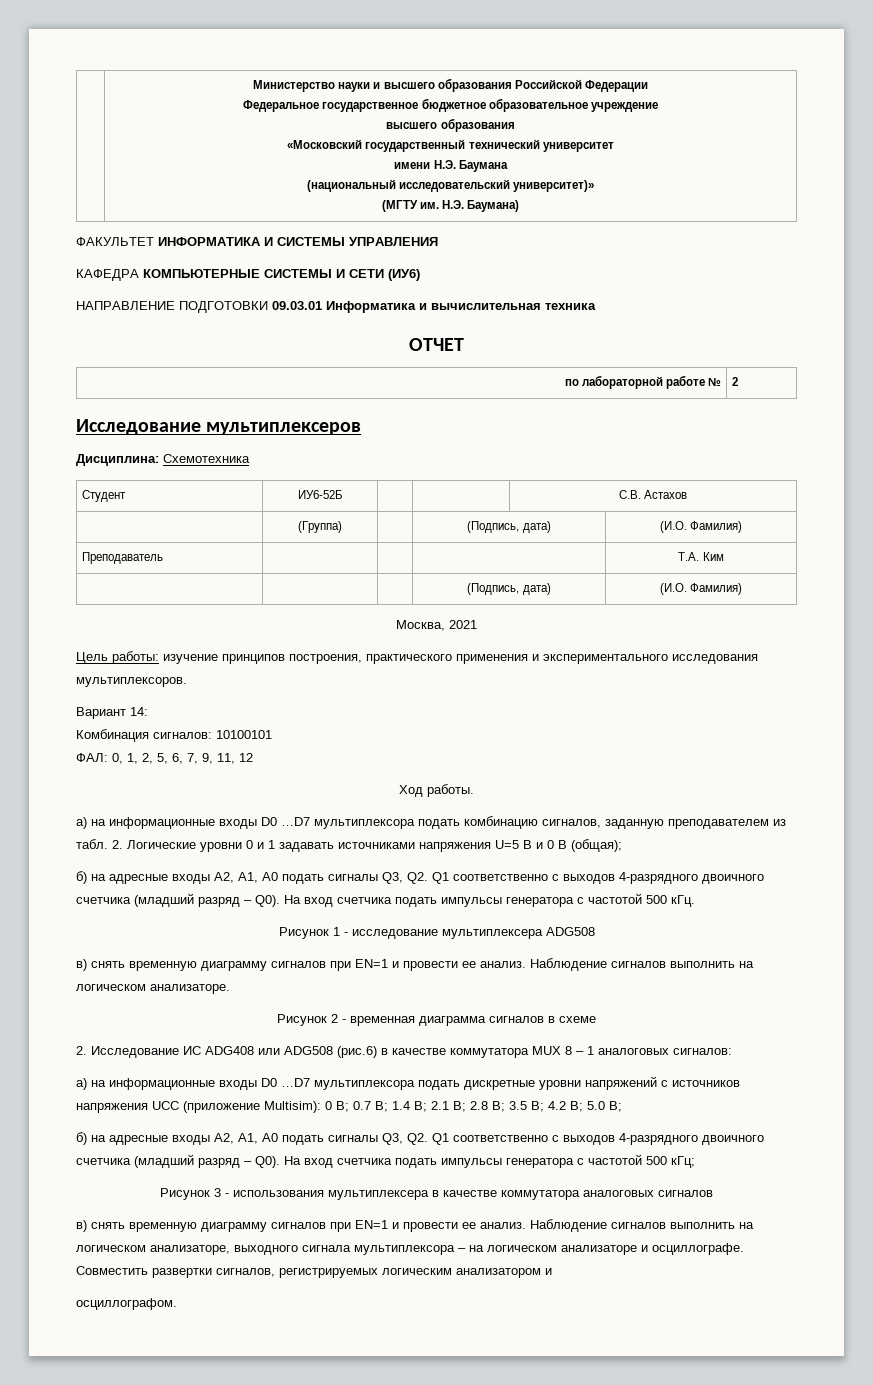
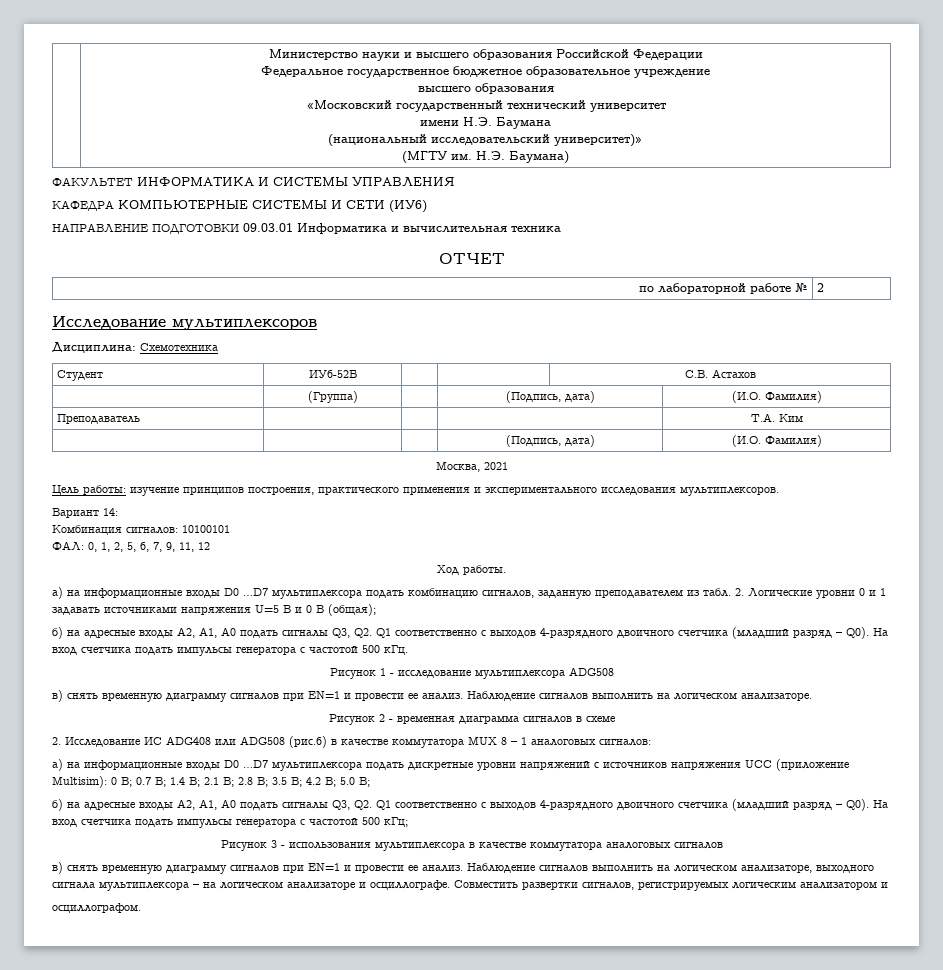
[206,422,362,435] мультиплексеров -> [172,319,317,330] мультиплексоров
[441,929,543,939] мультиплексера -> [474,669,565,679] мультиплексора
[328,1190,429,1200] мультиплексера -> [374,841,465,851] мультиплексора

